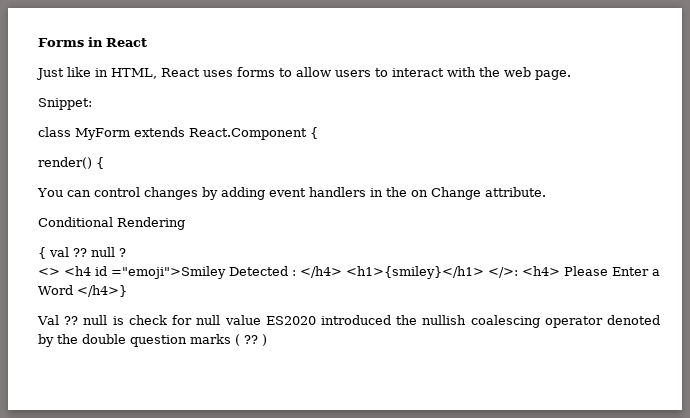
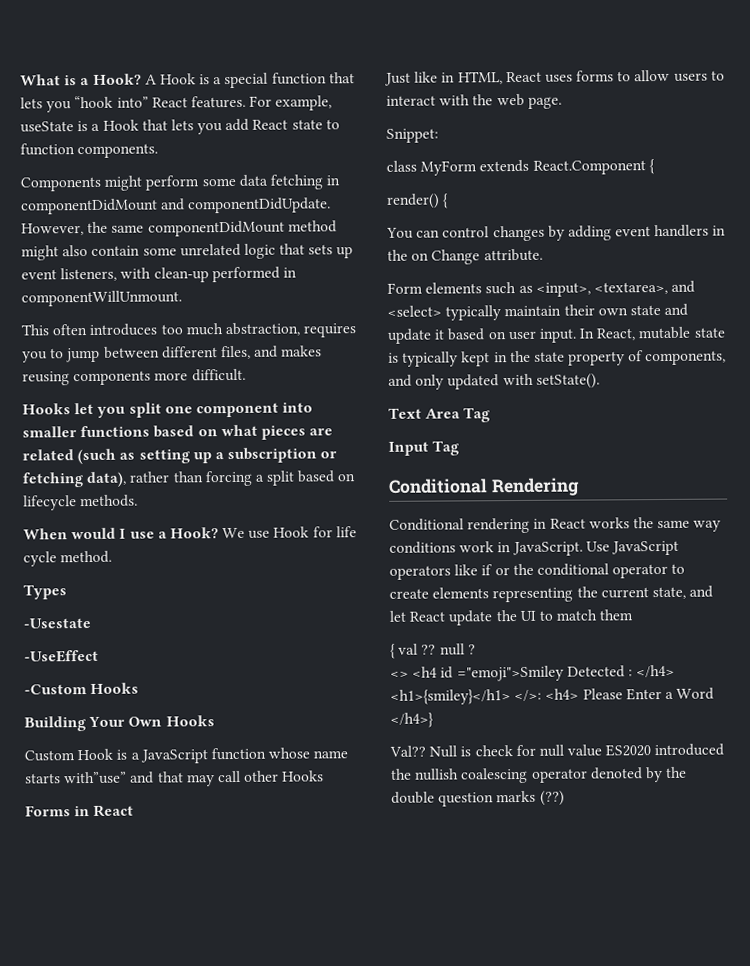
(38, 42) none -> [20,72,355,89] [20,95,333,113] [20,118,340,135] [20,143,159,159] [20,174,341,192] [21,197,332,215] [21,220,337,237] [21,243,354,261] [21,266,297,283] [21,290,182,307] [21,322,357,338] [22,345,323,363] [22,368,246,386] [22,402,314,418] [22,424,334,440] [22,447,338,465] [22,470,356,488] [23,494,139,511] [23,526,357,540] [23,550,113,567] [23,584,67,600] [23,617,92,629] [24,649,99,663] [24,682,140,695] [24,715,215,732] [24,747,349,764] [25,770,325,787] What is a Hook? A Hook is a special function that lets you “hook into” React features. For example, useState is a Hook that lets you add React state to function components. // Components might perform some data fetching in componentDidMount and componentDidUpdate. However, the same componentDidMount method might also contain some unrelated logic that sets up event listeners, with clean-up performed in componentWillUnmount. // This often introduces too much abstraction, requires you to jump between different files, and makes reusing components more difficult. // Hooks let you split one component into smaller functions based on what pieces are related (such as setting up a subscription or fetching data), rather than forcing a split based on lifecycle methods. // When would I use a Hook? We use Hook for life cycle method. // Types // -Usestate // -UseEffect // -Custom Hooks // Building Your Own Hooks // Custom Hook is a JavaScript function whose name starts with”use” and that may call other Hooks //
[38,217,185,230] Conditional Rendering -> [387,280,696,297] [387,303,689,321] [387,326,725,344] [388,350,727,367] [388,373,600,390] [388,407,491,423] [388,440,460,456] [388,477,580,497] [389,517,722,534] [389,540,679,557] [389,563,686,580] [389,585,714,603] [389,609,634,626] Form elements such as <input>, <textarea>, and <select> typically maintain their own state and update it based on user input. In React, mutable state is typically kept in the state property of components, and only updated with setState(). // Text Area Tag // Input Tag // Conditional Rendering // Conditional rendering in React works the same way conditions work in JavaScript. Use JavaScript operators like if or the conditional operator to create elements representing the current state, and let React update the UI to match them
[37,315,108,325] Val ?? null -> [389,745,458,758] Val?? Null
[235,334,267,346] ( ?? ) -> [539,790,565,806] (??)

